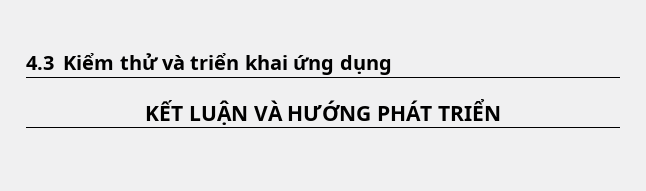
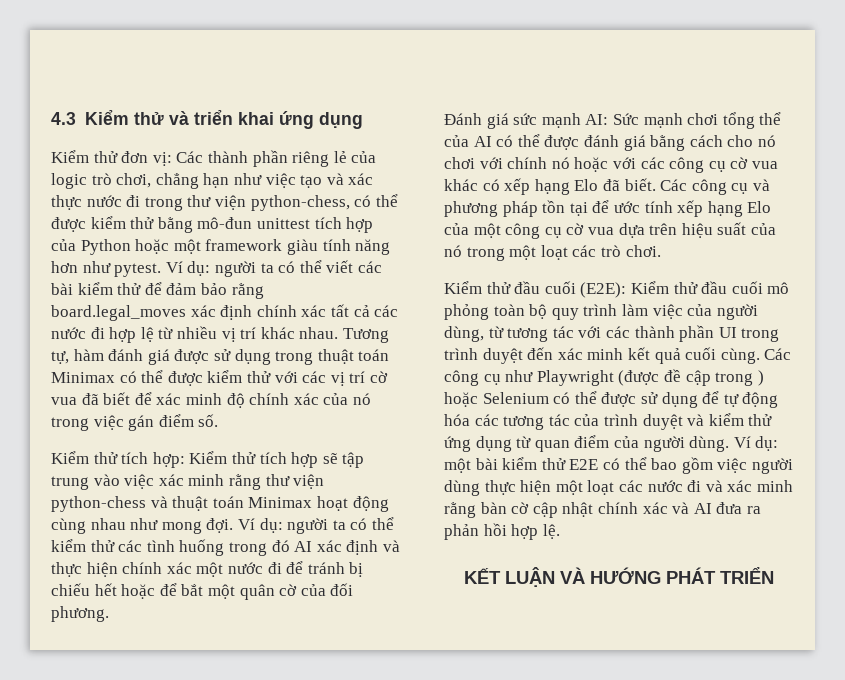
(392, 65) none -> [51,150,377,167] [51,173,374,189] [51,194,398,211] [51,216,374,233] [51,239,391,255] [51,260,382,277] [51,282,264,299] [51,304,399,321] [51,326,389,343] [51,349,390,365] [51,370,388,386] [51,392,371,408] [51,414,219,431] [51,451,365,468] [51,474,325,490] [51,496,389,512] [51,517,394,534] [51,539,400,556] [51,561,364,577] [51,583,354,600] [51,606,109,622] [444,112,782,129] [444,134,776,151] [444,157,778,173] [444,178,770,195] [444,200,772,217] [444,222,776,239] [444,245,661,261] [444,281,790,298] [444,304,758,320] [444,325,780,342] [444,347,792,364] [444,369,764,386] [444,391,779,408] [444,413,773,430] [444,435,779,452] [444,457,793,474] [444,480,793,496] [444,502,761,518] [444,523,560,540] // Kiểm thử đơn vị: Các thành phần riêng lẻ của logic trò chơi, chẳng hạn như việc tạo và xác thực nước đi trong thư viện python-chess, có thể được kiểm thử bằng mô-đun unittest tích hợp của Python hoặc một framework giàu tính năng hơn như pytest. Ví dụ: người ta có thể viết các bài kiểm thử để đảm bảo rằng board.legal_moves xác định chính xác tất cả các nước đi hợp lệ từ nhiều vị trí khác nhau. Tương tự, hàm đánh giá được sử dụng trong thuật toán Minimax có thể được kiểm thử với các vị trí cờ vua đã biết để xác minh độ chính xác của nó trong việc gán điểm số. // Kiểm thử tích hợp: Kiểm thử tích hợp sẽ tập trung vào việc xác minh rằng thư viện python-chess và thuật toán Minimax hoạt động cùng nhau như mong đợi. Ví dụ: người ta có thể kiểm thử các tình huống trong đó AI xác định và thực hiện chính xác một nước đi để tránh bị chiếu hết hoặc để bắt một quân cờ của đối phương. // Đánh giá sức mạnh AI: Sức mạnh chơi tổng thể của AI có thể được đánh giá bằng cách cho nó chơi với chính nó hoặc với các công cụ cờ vua khác có xếp hạng Elo đã biết. Các công cụ và phương pháp tồn tại để ước tính xếp hạng Elo của một công cụ cờ vua dựa trên hiệu suất của nó trong một loạt các trò chơi. // Kiểm thử đầu cuối (E2E): Kiểm thử đầu cuối mô phỏng toàn bộ quy trình làm việc của người dùng, từ tương tác với các thành phần UI trong trình duyệt đến xác minh kết quả cuối cùng. Các công cụ như Playwright (được đề cập trong ) hoặc Selenium có thể được sử dụng để tự động hóa các tương tác của trình duyệt và kiểm thử ứng dụng từ quan điểm của người dùng. Ví dụ: một bài kiểm thử E2E có thể bao gồm việc người dùng thực hiện một loạt các nước đi và xác minh rằng bàn cờ cập nhật chính xác và AI đưa ra phản hồi hợp lệ.

